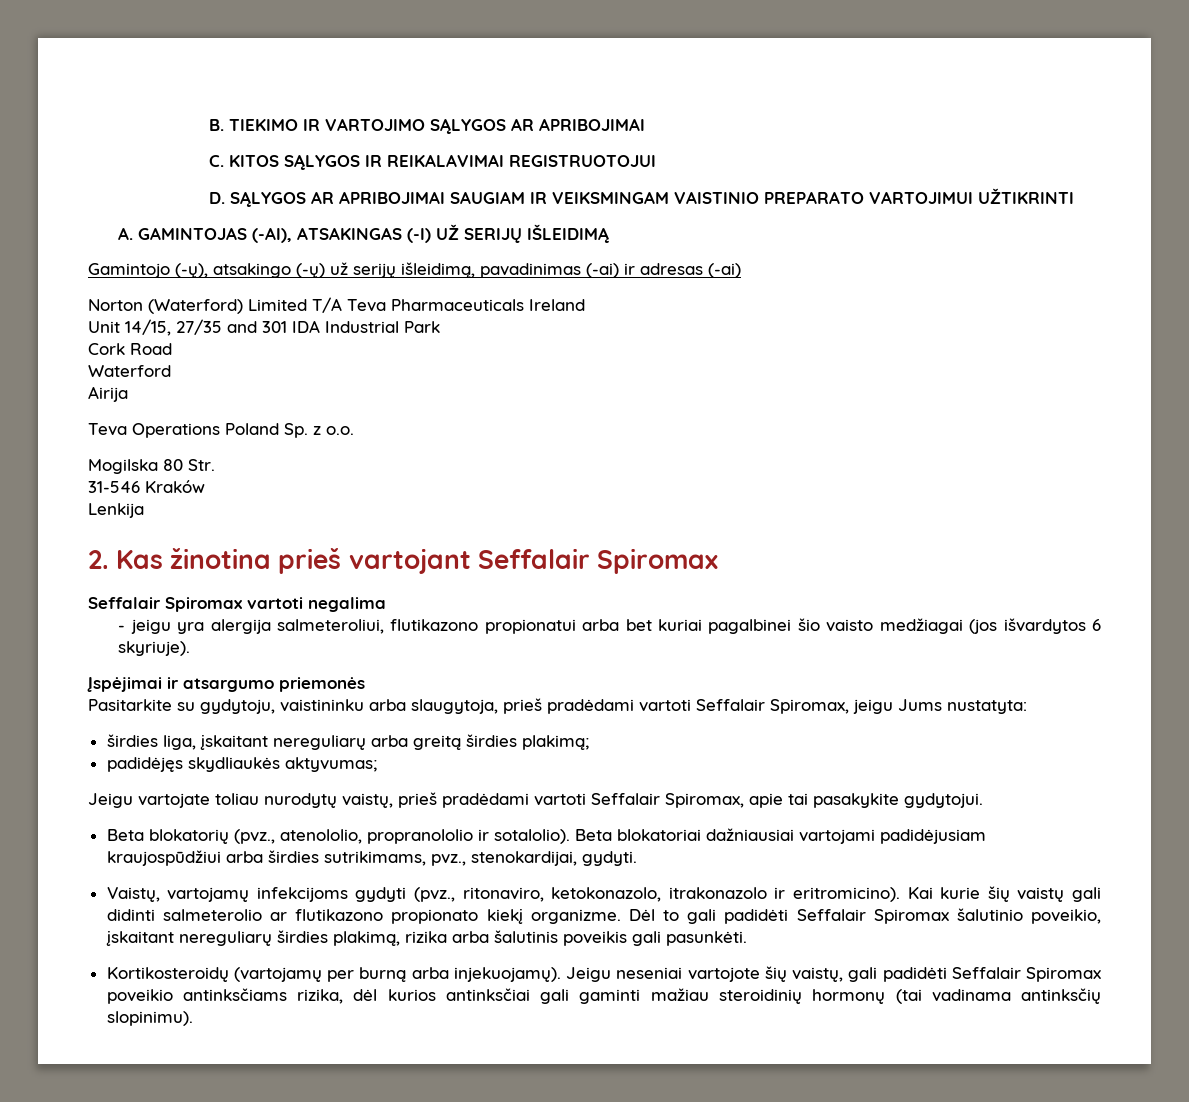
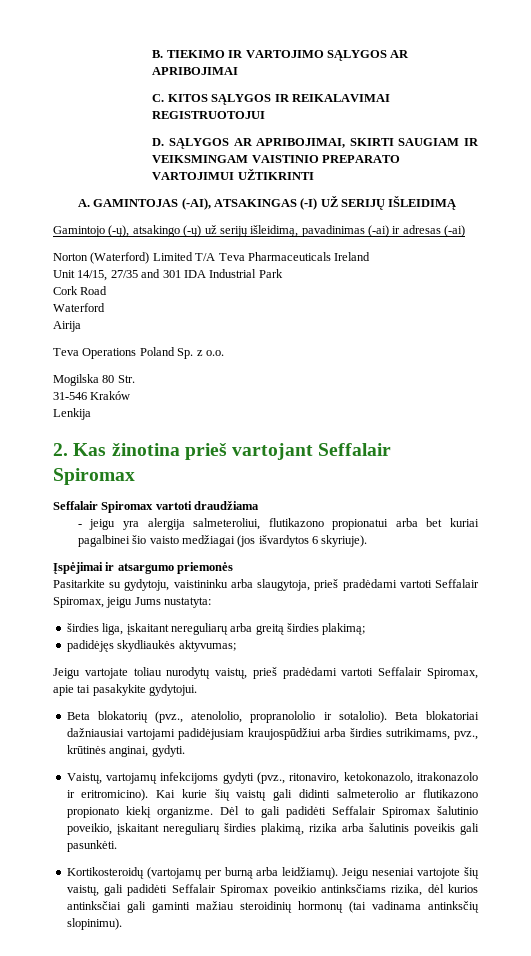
[338,191,445,204] APRIBOJIMAI -> [256,138,394,148] APRIBOJIMAI, SKIRTI
[308,597,386,612] negalima -> [194,501,260,510] draudžiama
[470,851,577,866] stenokardijai, -> [66,745,149,757] krūtinės anginai,
[453,967,561,982] injekuojamų). -> [282,867,339,879] leidžiamų).

